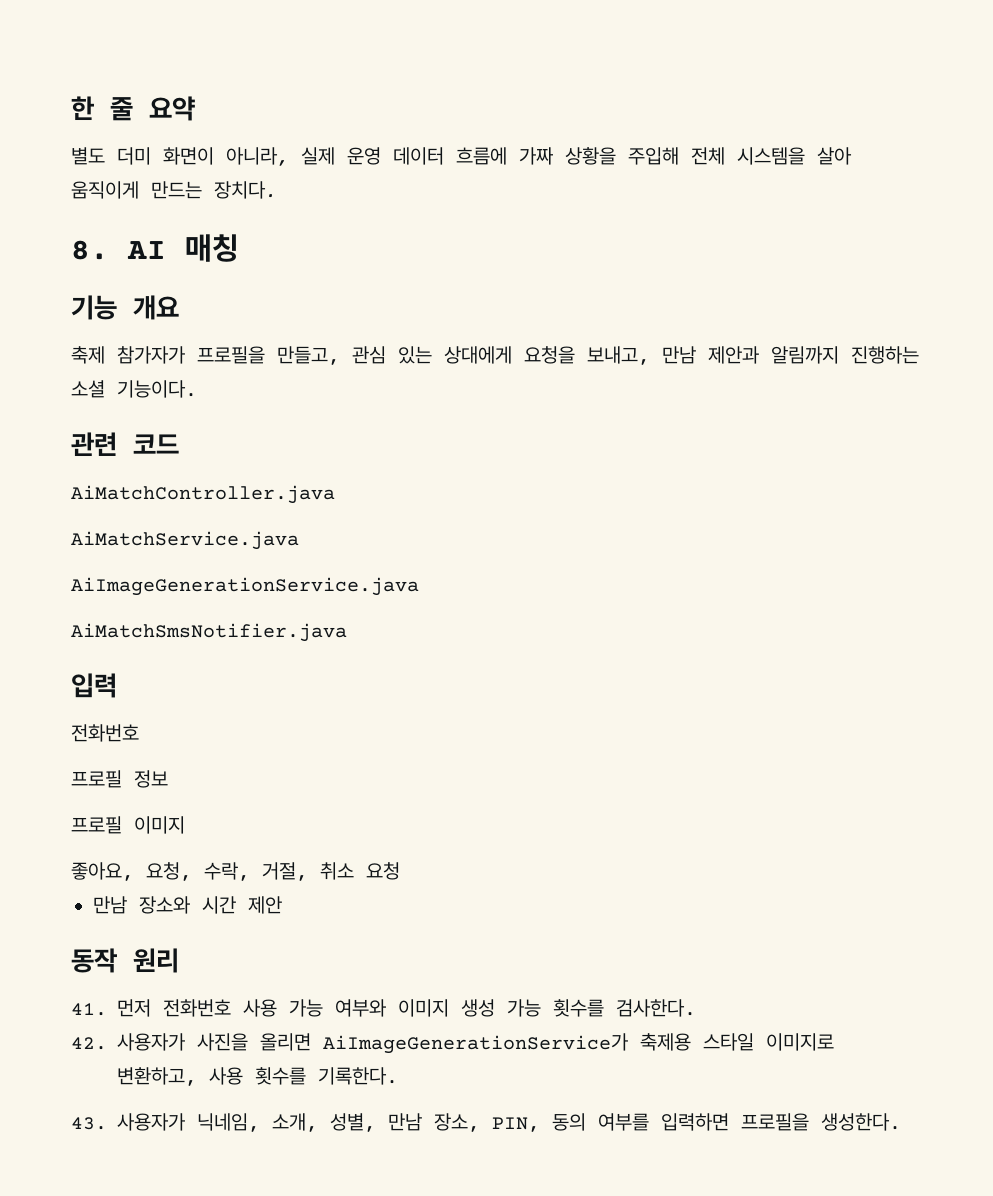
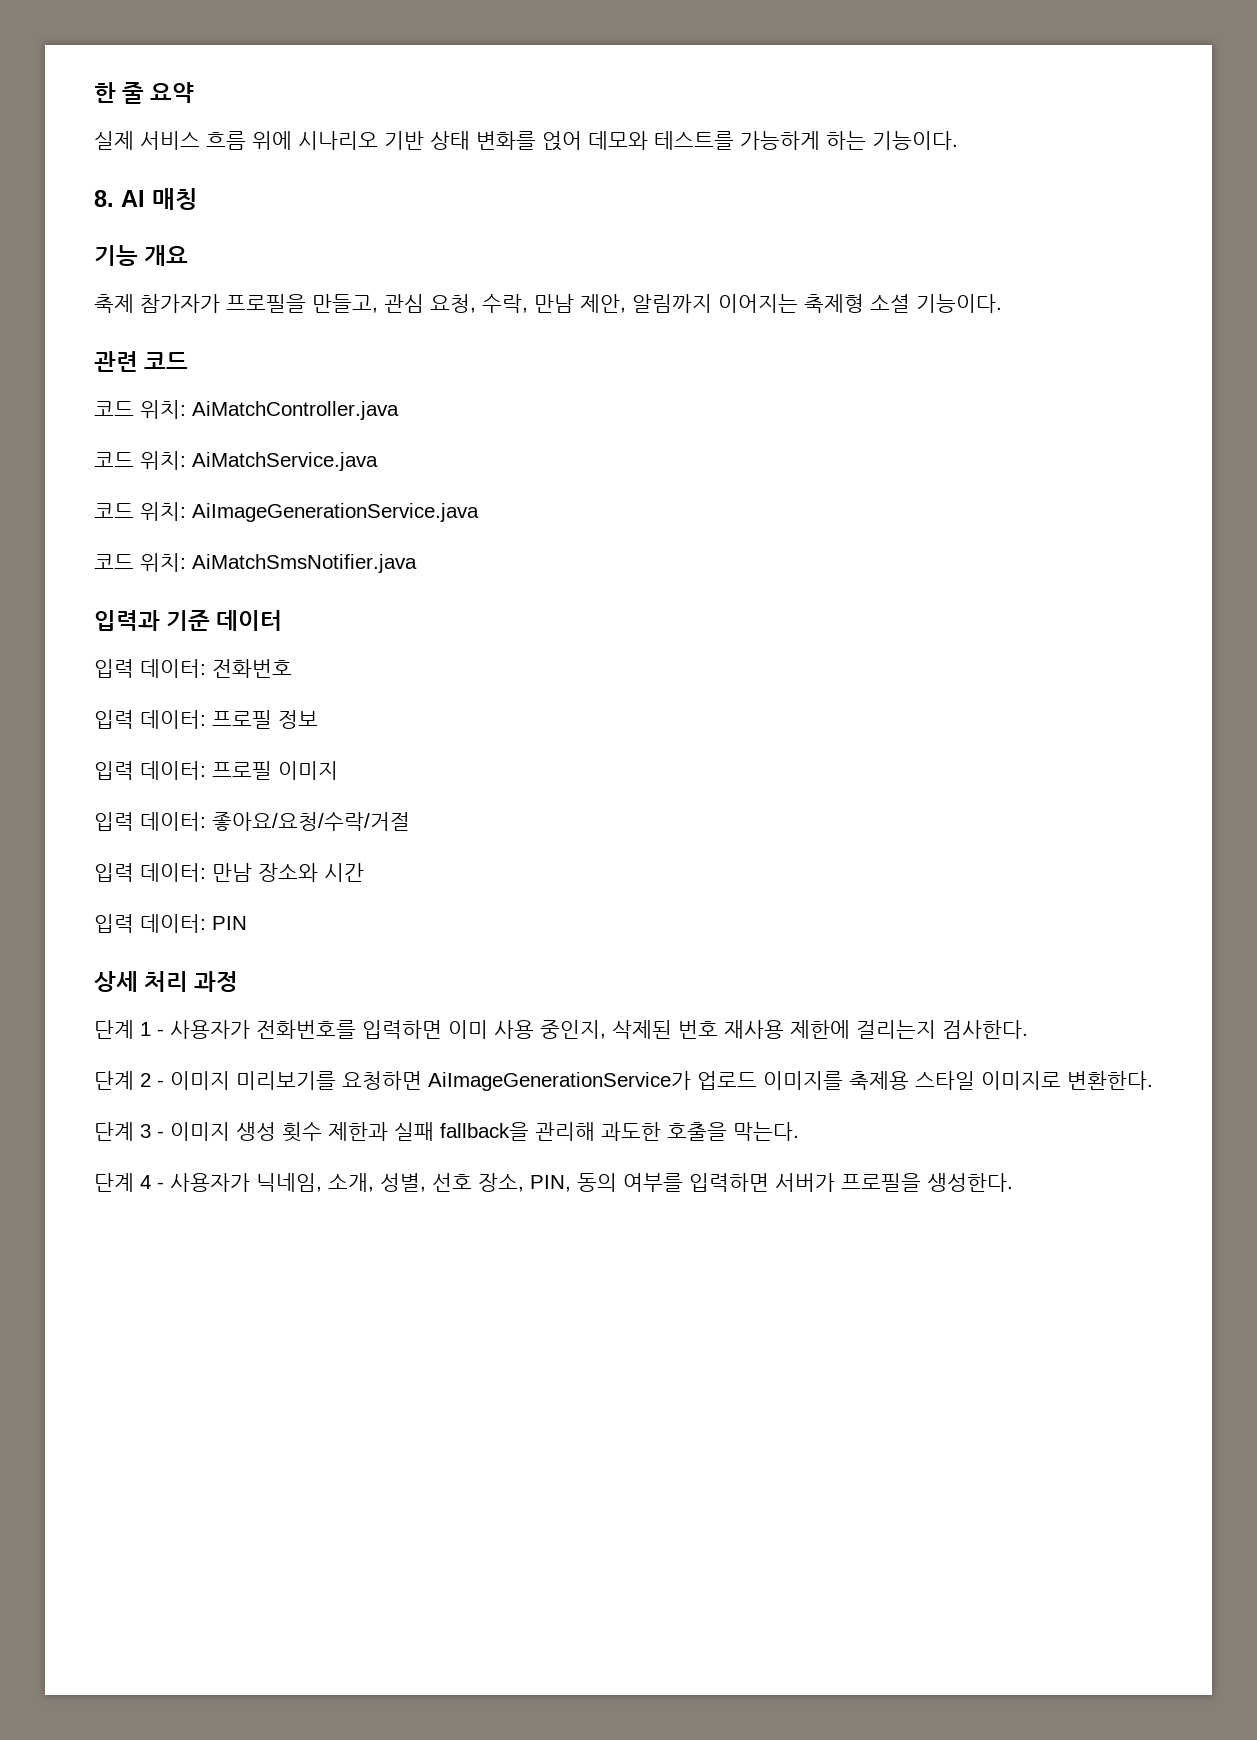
[71,147,852,166] [71,181,277,199] 별도 더미 화면이 아니라, 실제 운영 데이터 흐름에 가짜 상황을 주입해 전체 시스템을 살아 움직이게 만드는 장치다. -> [94,131,958,151] 실제 서비스 흐름 위에 시나리오 기반 상태 변화를 얹어 데모와 테스트를 가능하게 하는 기능이다.
[398,346,919,365] 있는 상대에게 요청을 보내고, 만남 제안과 알림까지 진행하는 -> [430,294,864,313] 요청, 수락, 만남 제안, 알림까지 이어지는 축제형
(179, 444) none -> [94,400,186,419] 코드 위치:
(335, 494) none -> [94,451,186,470] 코드 위치:
(299, 540) none -> [94,502,186,521] 코드 위치:
(419, 586) none -> [94,553,186,572] 코드 위치:
[71,673,117,698] // 입력 // -> [94,610,283,631] [94,659,206,678] // 입력과 기준 데이터 // 입력 데이터:
(139, 733) none -> [94,710,206,729] 입력 데이터:
(168, 779) none -> [94,761,206,780] 입력 데이터:
[71,862,400,881] [93,896,282,914] [71,948,179,973] [71,999,696,1017] [71,1033,834,1054] [117,1067,398,1086] [71,1117,107,1130] 좋아요, 요청, 수락, 거절, 취소 요청 // 만남 장소와 시간 제안 // 동작 원리 // 41. 먼저 전화번호 사용 가능 여부와 이미지 생성 가능 횟수를 검사한다. // 42. 사용자가 사진을 올리면 AiImageGenerationService가 축제용 스타일 이미지로 변환하고, 사용 횟수를 기록한다. // 43. -> [94,812,410,831] [94,863,364,882] [94,914,247,933] [94,971,239,992] [94,1020,1028,1039] [94,1071,1153,1091] [94,1122,799,1142] [94,1173,164,1192] 입력 데이터: 좋아요/요청/수락/거절 // 입력 데이터: 만남 장소와 시간 // 입력 데이터: PIN // 상세 처리 과정 // 단계 1 - 사용자가 전화번호를 입력하면 이미 사용 중인지, 삭제된 번호 재사용 제한에 걸리는지 검사한다. // 단계 2 - 이미지 미리보기를 요청하면 AiImageGenerationService가 업로드 이미지를 축제용 스타일 이미지로 변환한다. // 단계 3 - 이미지 생성 횟수 제한과 실패 fallback을 관리해 과도한 호출을 막는다. // 단계 4 -
[388,1113,422,1131] 만남 -> [432,1173,472,1192] 선호
(729, 1122) none -> [775,1173,835,1192] 서버가

